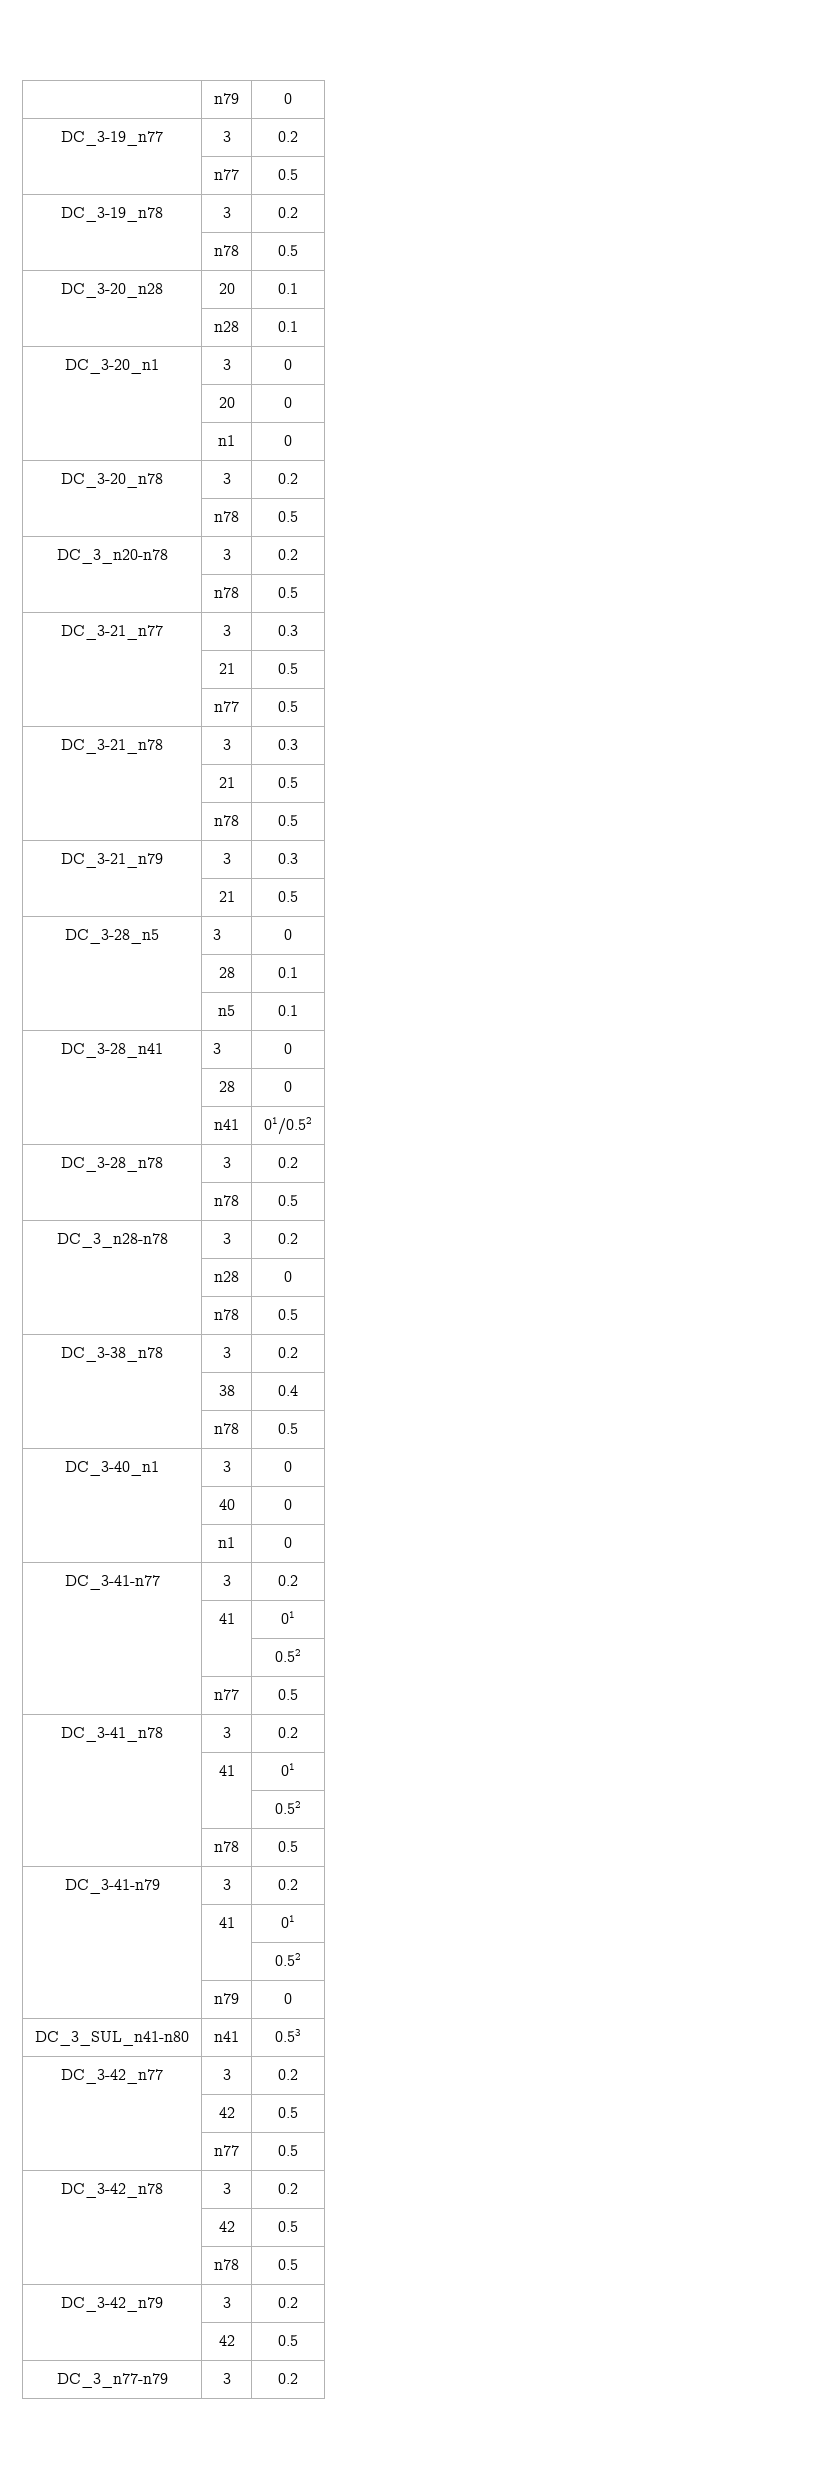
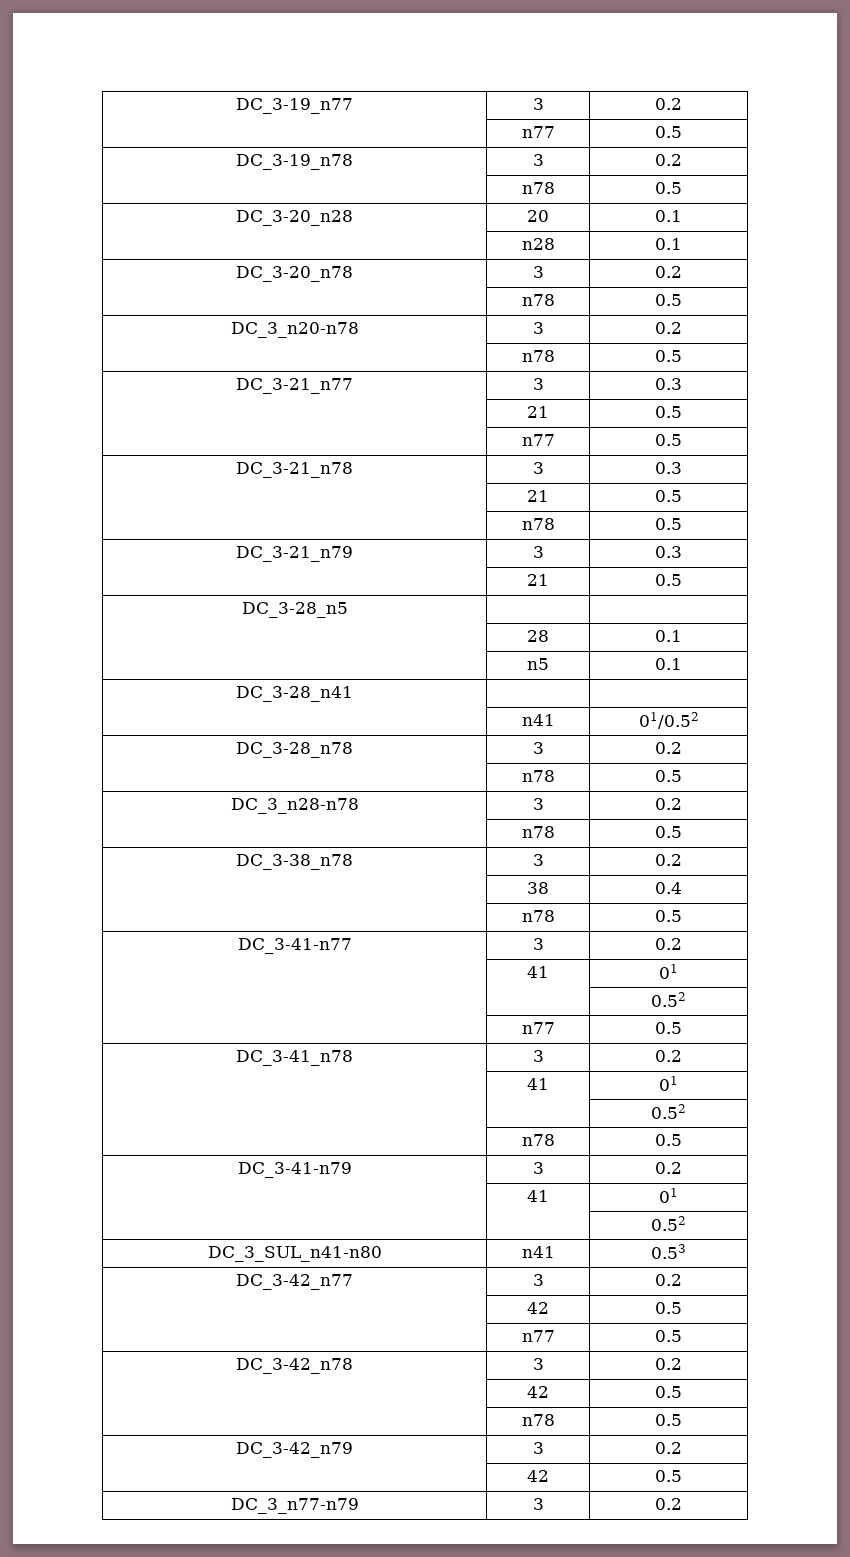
[214,93,239,104] [284,93,292,104] | n79 | 0 // -> (236, 106) none
[65,359,159,374] [222,359,231,370] [284,359,292,370] [218,397,235,408] [284,397,292,408] [218,435,235,446] [284,435,292,446] // DC_3-20_n1 | 3 | 0 // | 20 | 0 // | n1 | 0 -> (682, 244) none
[213,929,222,940] [284,929,292,940] 3 | 0 -> (348, 610) |
[213,1043,222,1054] [284,1043,292,1054] [218,1081,235,1092] [284,1081,292,1092] 3 | 0 // | 28 | 0 -> (353, 694) |
[214,1271,239,1282] [284,1271,292,1282] // | n28 | 0 -> (682, 804) none
[65,1461,159,1476] [222,1461,231,1472] [284,1461,292,1472] [218,1499,235,1510] [284,1499,292,1510] [218,1537,235,1548] [284,1537,292,1548] // DC_3-40_n1 | 3 | 0 // | 40 | 0 // | n1 | 0 -> (682, 916) none
[214,1993,239,2004] [284,1993,292,2004] // | n79 | 0 -> (686, 1223) none

